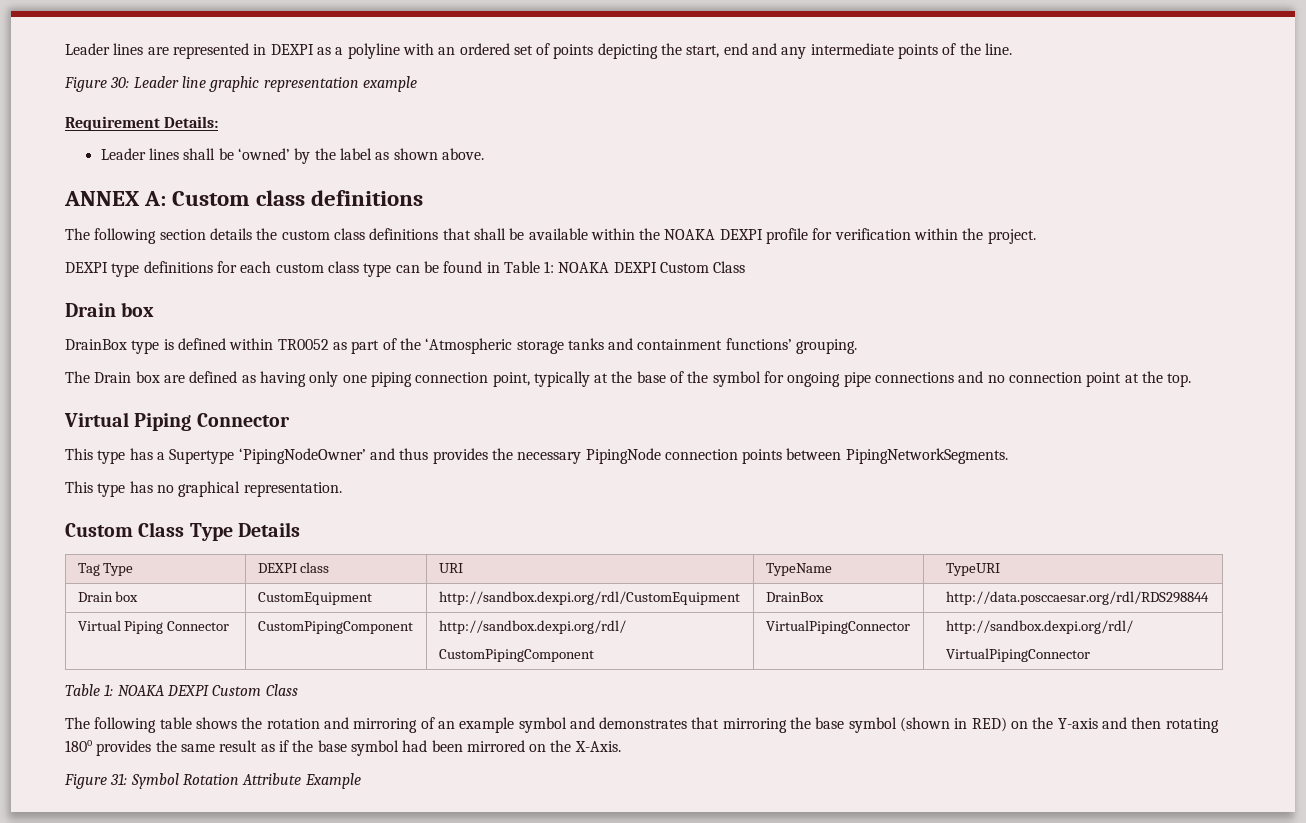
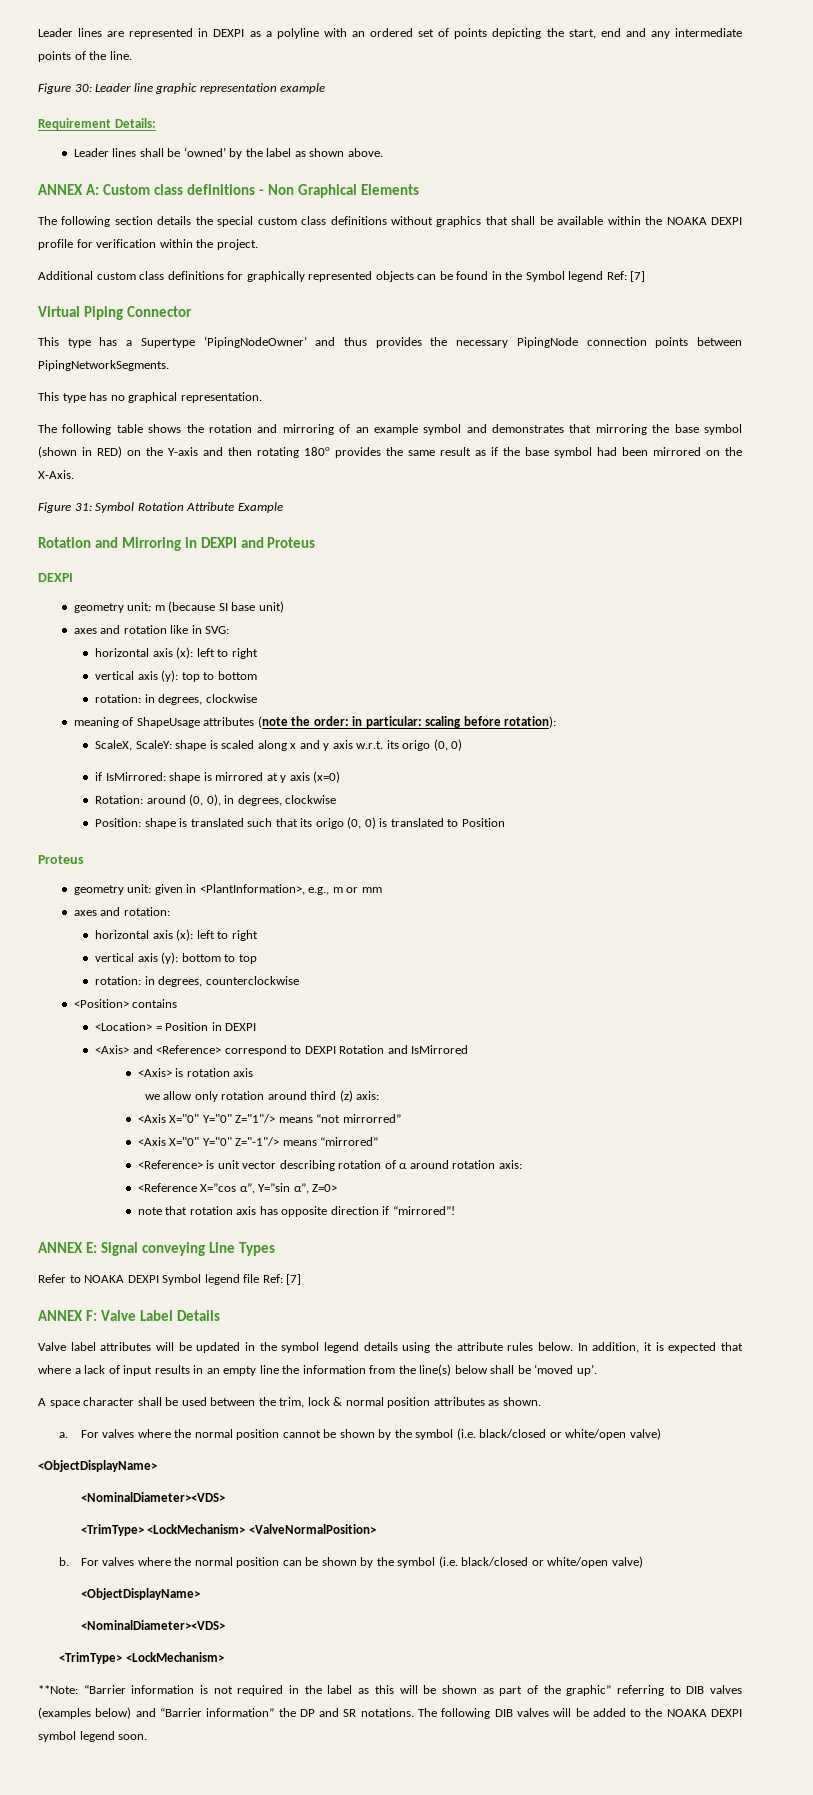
(424, 198) none -> [259,184,420,198] - Non Graphical Elements
[281,228,439,240] custom class definitions -> [217,216,482,227] special custom class definitions without graphics
[65,261,746,277] [65,302,155,317] [65,338,858,354] [65,371,1192,387] DEXPI type definitions for each custom class type can be found in Table 1: NOAKA DEXPI Custom Class // Drain box // DrainBox type is defined within TR0052 as part of the ‘Atmospheric storage tanks and containment functions’ grouping. // The Drain box are defined as having only one piping connection point, typically at the base of the symbol for ongoing pipe connections and no connection point at the top. -> [38,271,646,282] Additional custom class definitions for graphically represented objects can be found in the Symbol legend Ref: [7]
[65,522,301,541] [77,563,134,576] [257,562,330,573] [438,563,463,573] [765,563,832,576] [946,563,1001,576] [77,591,139,602] [257,592,372,605] [438,591,740,605] [765,592,824,602] [946,591,1210,605] [77,620,230,634] [257,621,413,634] [438,620,626,634] [438,649,594,662] [765,620,910,634] [946,620,1134,634] [946,648,1091,662] [65,684,298,696] // Custom Class Type Details // Tag Type | DEXPI class | URI | TypeName | TypeURI // Drain box | CustomEquipment | http://sandbox.dexpi.org/rdl/CustomEquipment | DrainBox | http://data.posccaesar.org/rdl/RDS298844 // Virtual Piping Connector | CustomPipingComponent | http://sandbox.dexpi.org/rdl/ // CustomPipingComponent | VirtualPipingConnector | http://sandbox.dexpi.org/rdl/ // VirtualPipingConnector // Table 1: NOAKA DEXPI Custom Class -> (262, 397) none
(361, 781) none -> [38,537,316,551] [38,573,73,582] [73,601,284,613] [73,625,230,634] [94,647,258,659] [94,670,257,682] [94,694,257,705] [73,716,557,728] [94,739,463,751] [94,771,341,783] [94,794,337,806] [94,817,505,829] [38,855,84,864] [73,884,382,895] [73,907,170,916] [94,929,258,941] [94,952,257,964] [94,976,299,987] [73,999,178,1008] [94,1022,257,1031] [94,1045,469,1056] [137,1068,254,1077] [144,1090,380,1102] [137,1114,401,1123] [137,1137,379,1146] [137,1160,522,1171] [137,1183,338,1194] [137,1206,455,1217] [38,1242,276,1256] [38,1274,302,1285] [38,1310,221,1321] [38,1342,743,1353] [38,1364,597,1376] [38,1397,541,1408] [59,1428,661,1440] [38,1460,157,1472] [80,1492,225,1502] [80,1524,376,1536] [59,1556,643,1568] [80,1588,200,1600] [80,1620,225,1630] [59,1652,224,1664] [38,1685,742,1696] [38,1707,742,1719] [38,1731,148,1742] // Rotation and Mirroring in DEXPI and Proteus // DEXPI // geometry unit: m (because SI base unit) // axes and rotation like in SVG: // horizontal axis (x): left to right // vertical axis (y): top to bottom // rotation: in degrees, clockwise // meaning of ShapeUsage attributes (note the order: in particular: scaling before rotation): // ScaleX, ScaleY: shape is scaled along x and y axis w.r.t. its origo (0, 0) // if IsMirrored: shape is mirrored at y axis (x=0) // Rotation: around (0, 0), in degrees, clockwise // Position: shape is translated such that its origo (0, 0) is translated to Position // Proteus // geometry unit: given in <PlantInformation>, e.g., m or mm // axes and rotation: // horizontal axis (x): left to right // vertical axis (y): bottom to top // rotation: in degrees, counterclockwise // <Position> contains // <Location> = Position in DEXPI // <Axis> and <Reference> correspond to DEXPI Rotation and IsMirrored // <Axis> is rotation axis // we allow only rotation around third (z) axis: // <Axis X="0" Y="0" Z="1"/> means “not mirrorred” // <Axis X="0" Y="0" Z="-1"/> means “mirrored” // <Reference> is unit vector describing rotation of α around rotation axis: // <Reference X=”cos α”, Y=”sin α”, Z=0> // note that rotation axis has opposite direction if “mirrored”! // ANNEX E: Signal conveying Line Types // Refer to NOAKA DEXPI Symbol legend file Ref: [7] // ANNEX F: Valve Label Details // Valve label attributes will be updated in the symbol legend details using the attribute rules below. In addition, it is expected that where a lack of input results in an empty line the information from the line(s) below shall be ‘moved up’. // A space character shall be used between the trim, lock & normal position attributes as shown. // a. For valves where the normal position cannot be shown by the symbol (i.e. black/closed or white/open valve) // <ObjectDisplayName> // <NominalDiameter><VDS> // <TrimType> <LockMechanism> <ValveNormalPosition> // b. For valves where the normal position can be shown by the symbol (i.e. black/closed or white/open valve) // <ObjectDisplayName> // <NominalDiameter><VDS> // <TrimType> <LockMechanism> // **Note: “Barrier information is not required in the label as this will be shown as part of the graphic” referring to DIB valves (examples below) and “Barrier information” the DP and SR notations. The following DIB valves will be added to the NOAKA DEXPI symbol legend soon.

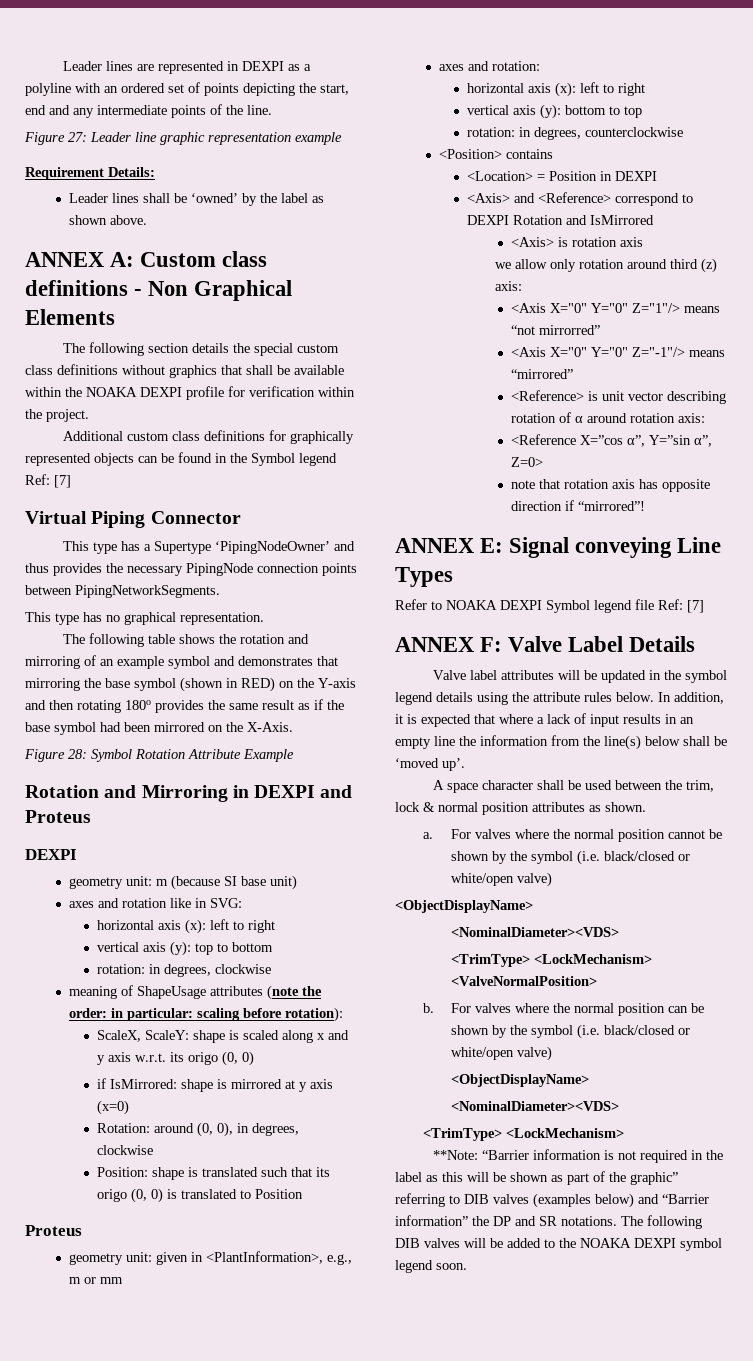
[74,84,92,92] 30: -> [68,132,87,142] 27:
[74,503,92,511] 31: -> [68,749,87,759] 28:

